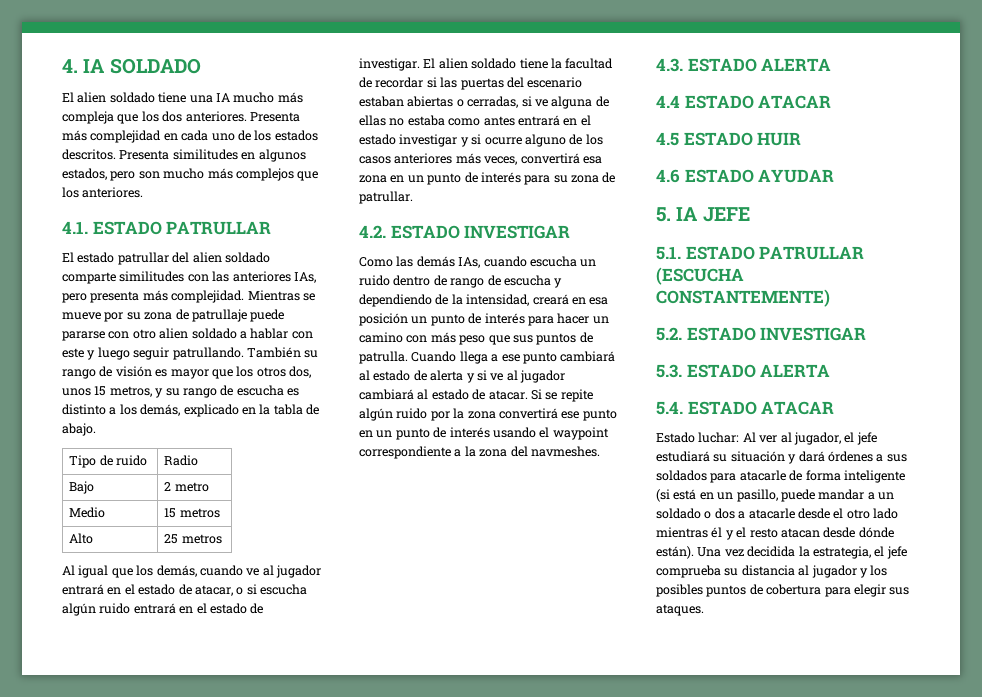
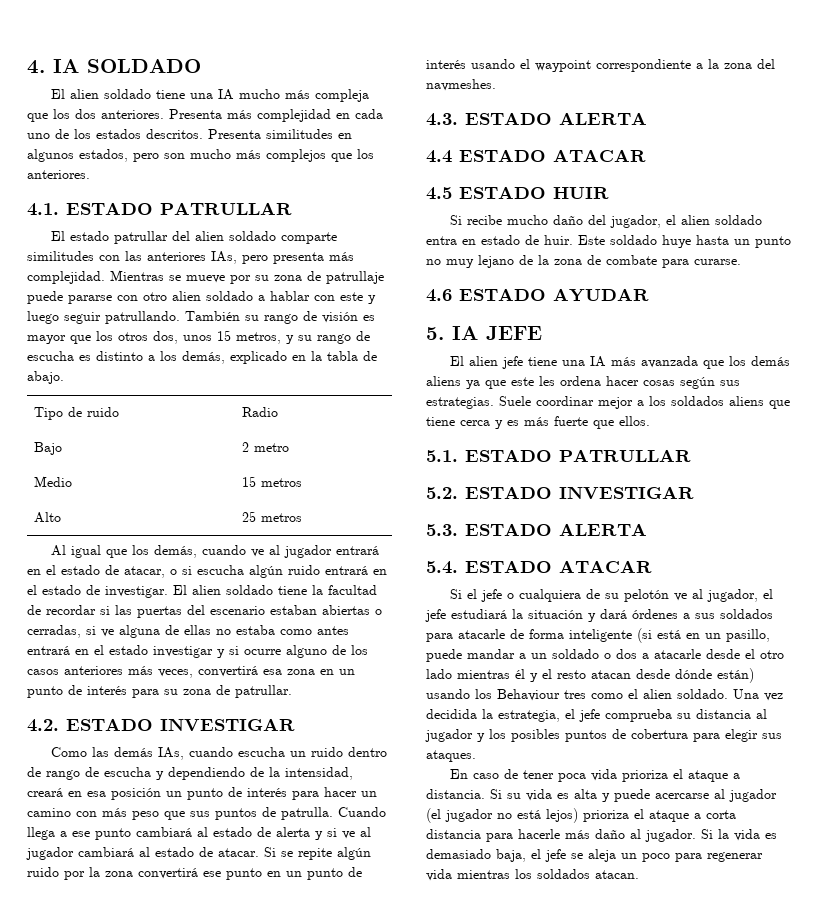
(802, 139) none -> [449,215,762,228] [426,235,791,248] [426,255,741,268] // Si recibe mucho daño del jugador, el alien soldado entra en estado de huir. Este soldado huye hasta un punto no muy lejano de la zona de combate para curarse.
(750, 214) none -> [449,356,790,369] [426,376,740,389] [426,396,790,409] [426,416,650,429] // El alien jefe tiene una IA más avanzada que los demás aliens ya que este les ordena hacer cosas según sus estrategias. Suele coordinar mejor a los soldados aliens que tiene cerca y es más fuerte que ellos.
[656,267,744,285] [656,289,830,307] (ESCUCHA CONSTANTEMENTE) -> (691, 455) none
[656,432,778,443] Estado luchar: Al ver -> [449,589,687,602] Si el jefe o cualquiera de su pelotón ve
[713,454,728,462] su -> [512,609,523,619] la
[656,546,694,559] están). -> [717,668,754,683] [426,689,728,701] están) usando los Behaviour tres como el alien soldado.
(704, 610) none -> [449,769,740,782] [426,789,777,802] [426,808,736,823] [426,829,777,842] [426,849,763,862] [426,869,639,881] // En caso de tener poca vida prioriza el ataque a distancia. Si su vida es alta y puede acercarse al jugador (el jugador no está lejos) prioriza el ataque a corta distancia para hacerle más daño al jugador. Si la vida es demasiado baja, el jefe se aleja un poco para regenerar vida mientras los soldados atacan.

